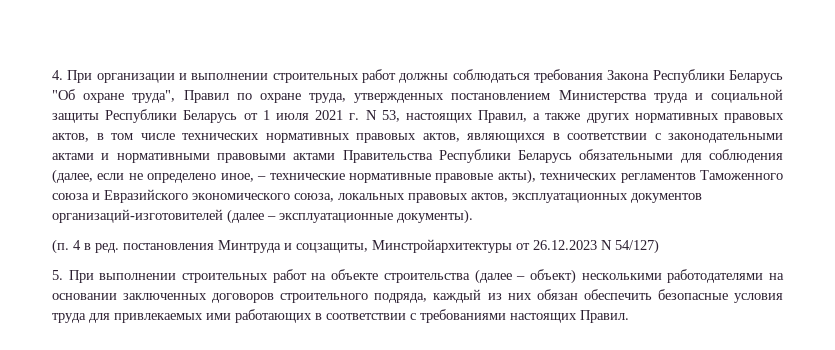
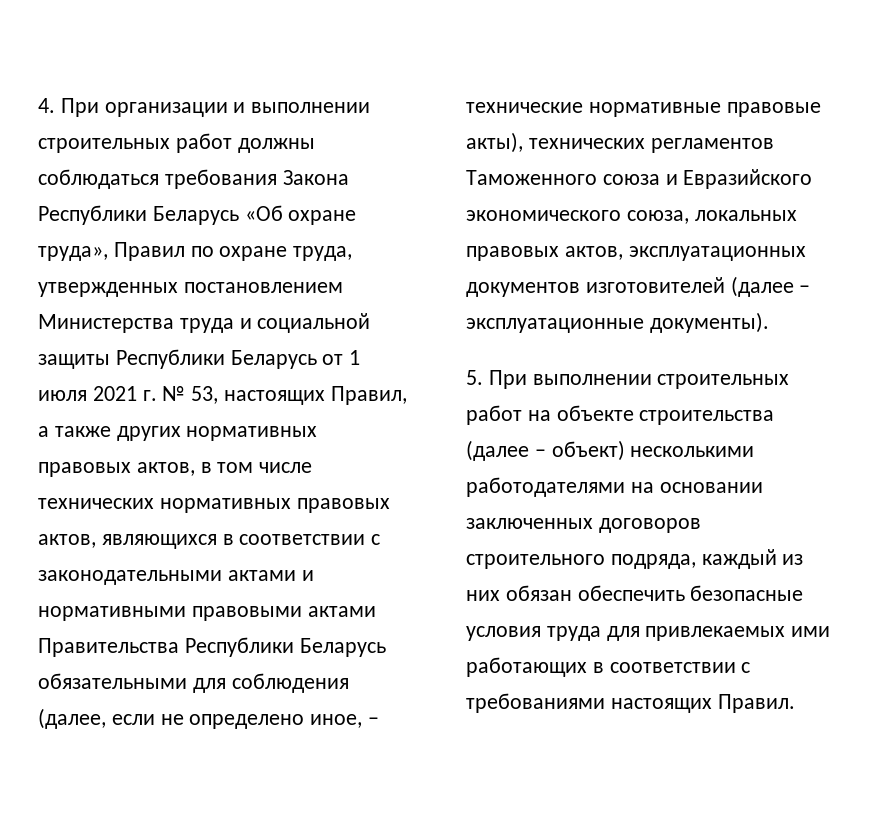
[52,89,176,103] "Об охране труда", -> [244,205,357,225] [38,246,108,261] «Об охране труда»,
[365,110,377,120] N -> [162,386,186,401] №
[52,209,223,223] организаций-изготовителей -> [585,277,725,293] изготовителей
[52,239,659,254] // (п. 4 в ред. постановления Минтруда и соцзащиты, Минстройархитектуры от 26.12.2023 N 54/127) -> (769, 322) none

